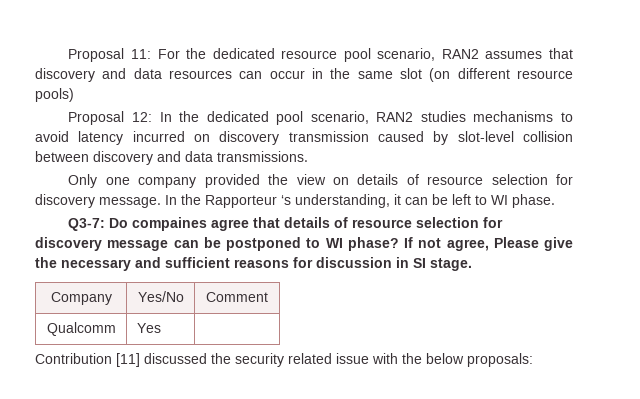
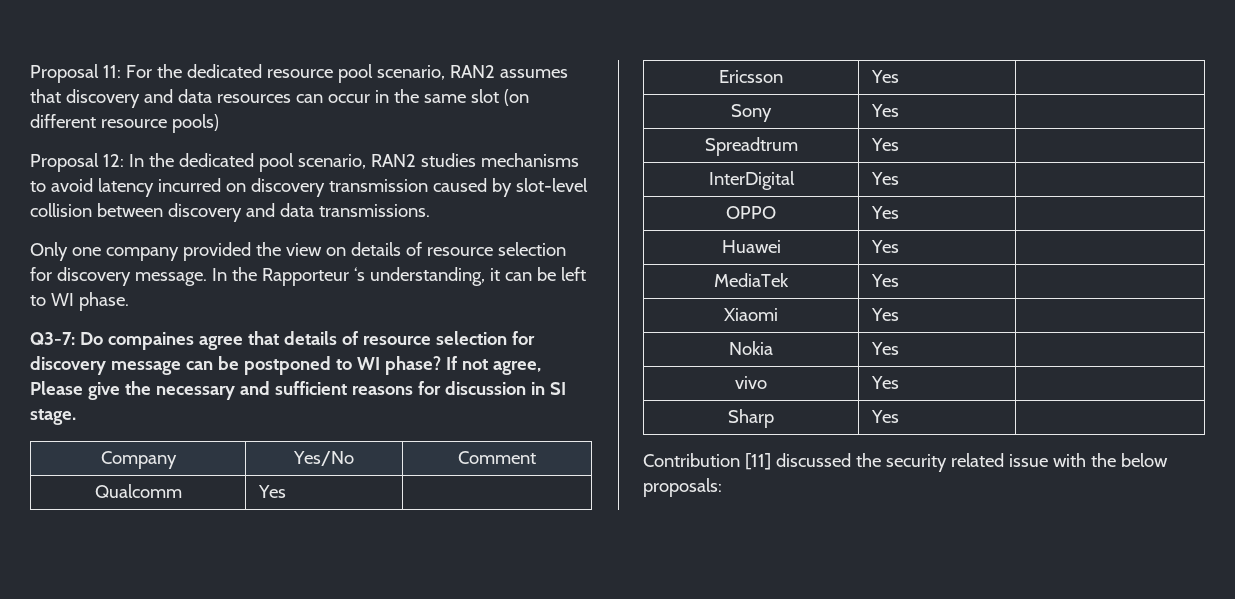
(161, 328) none -> [719,70,783,83] [871,70,900,83] [731,104,772,122] [871,104,900,117] [704,137,798,156] [871,138,900,151] [708,171,795,190] [871,172,900,185] [726,206,776,219] [871,206,900,219] [721,240,781,253] [871,240,900,253] [714,273,790,287] [871,274,900,287] [724,308,778,321] [871,308,900,321] [729,341,773,355] [871,342,900,355] [735,376,767,389] [871,376,900,389] [728,409,774,428] [871,410,900,423] // Ericsson | Yes | // Sony | Yes | // Spreadtrum | Yes | // InterDigital | Yes | // OPPO | Yes | // Huawei | Yes | // MediaTek | Yes | // Xiaomi | Yes | // Nokia | Yes | // vivo | Yes | // Sharp | Yes |

